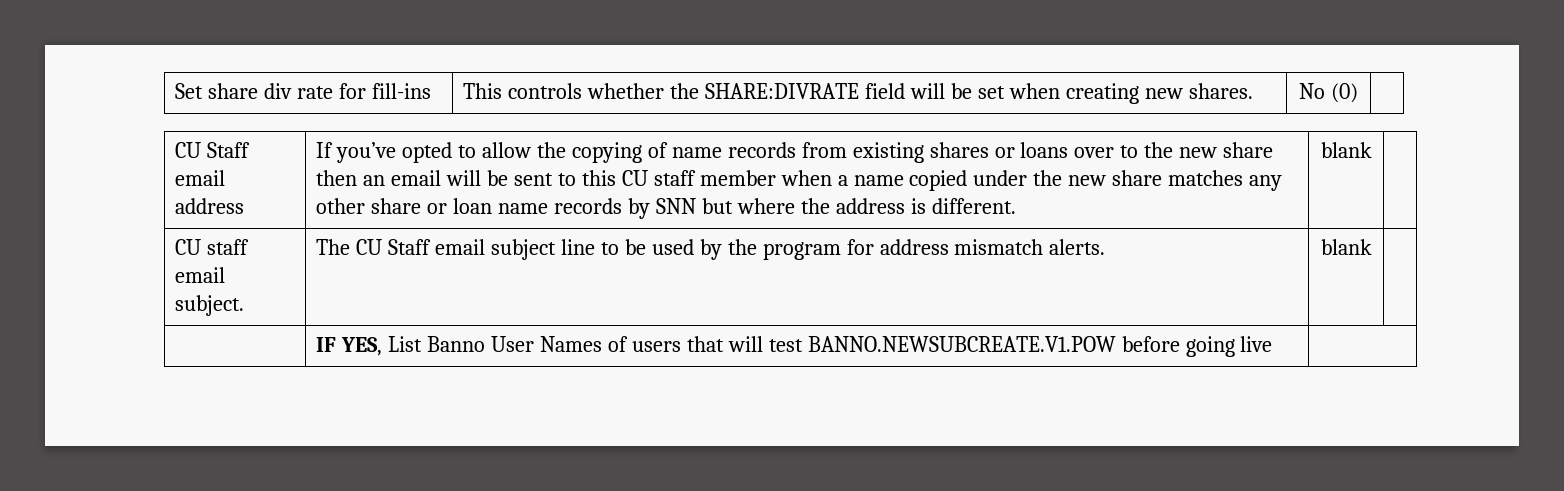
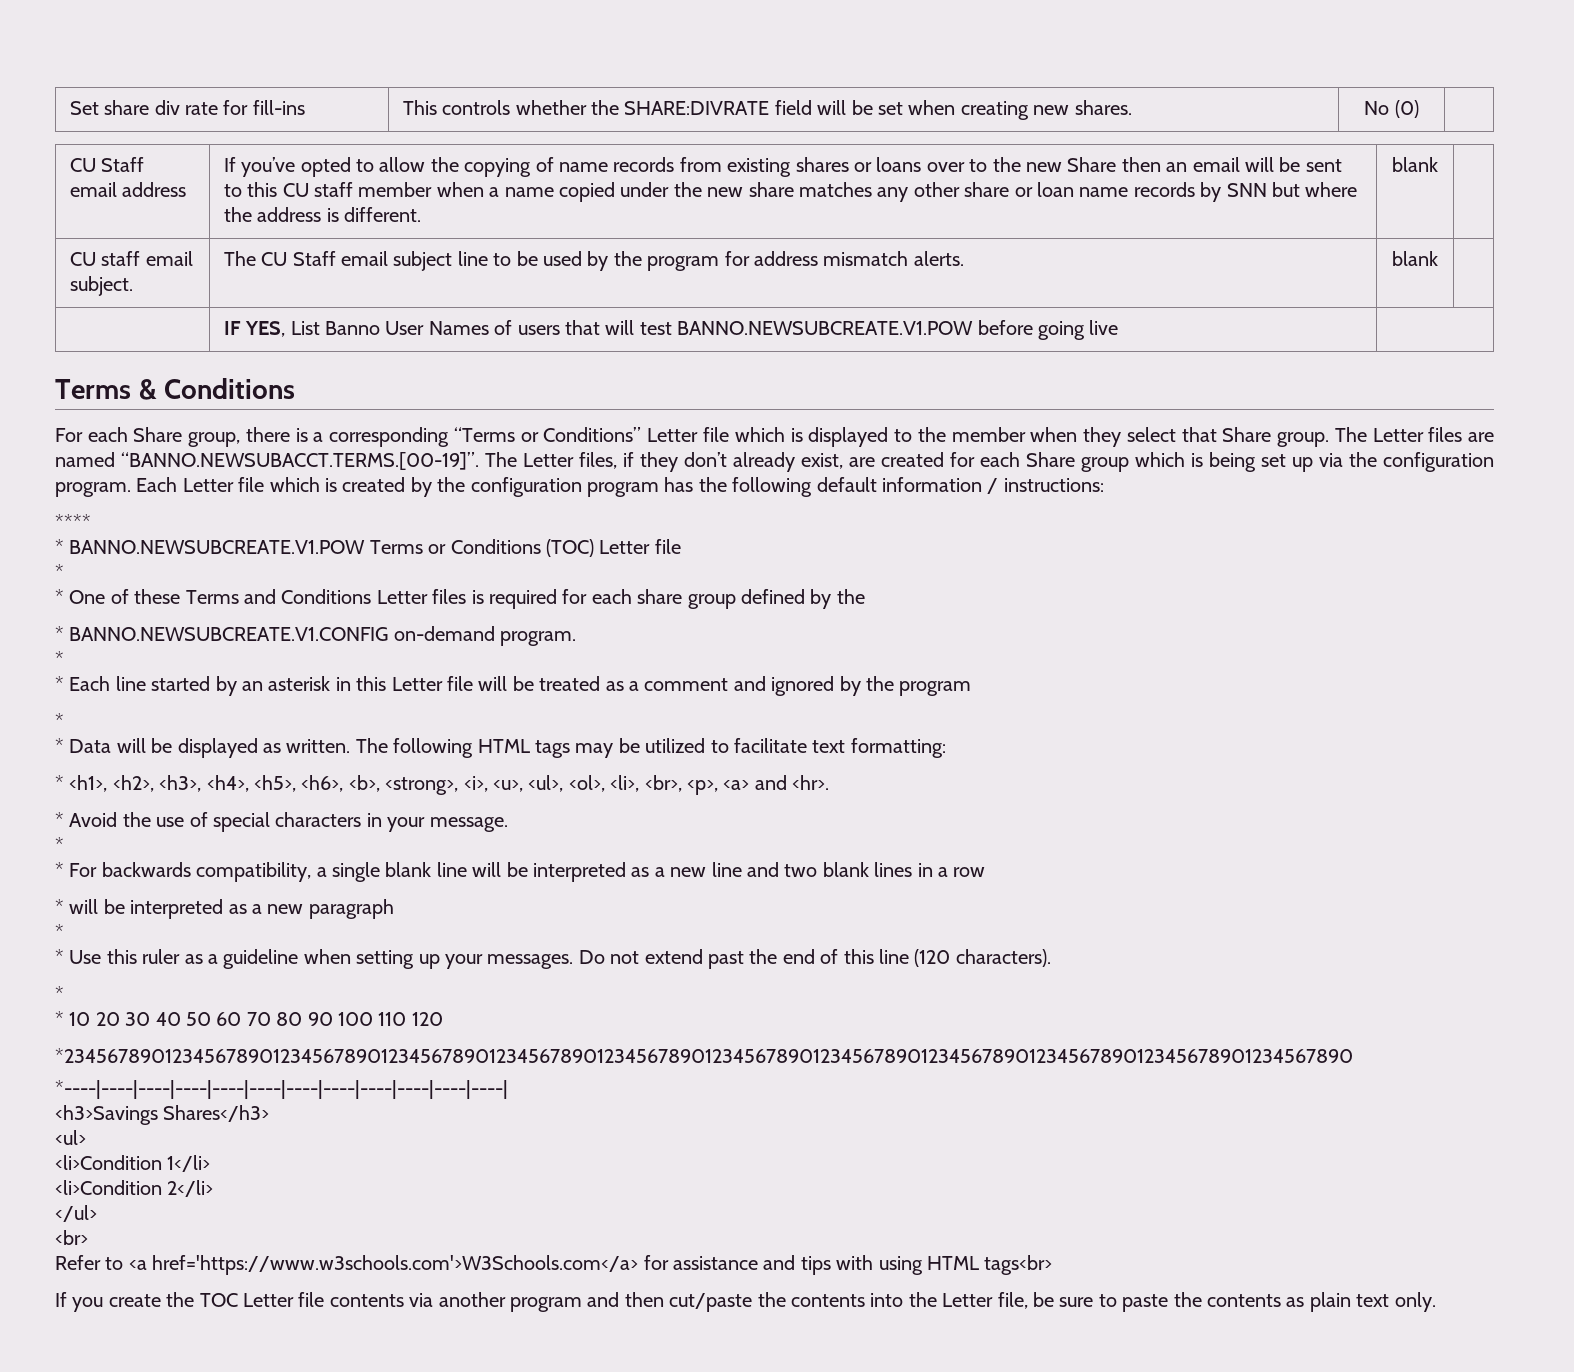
[1223,142,1274,158] share -> [1067,157,1117,172] Share
(1273, 344) none -> [55,378,296,400] [55,427,1494,447] [55,452,1494,472] [55,477,1104,497] [55,514,91,529] [55,539,681,557] [55,564,64,579] [55,589,865,609] [55,626,577,646] [55,651,64,666] [55,676,972,696] [55,713,64,728] [55,738,946,758] [55,775,830,795] [55,812,508,832] [55,837,64,852] [55,862,986,882] [55,899,394,919] [55,924,64,939] [55,949,1051,969] [55,986,64,1001] [55,1011,443,1026] [55,1048,1353,1063] [55,1080,508,1099] [55,1105,270,1125] [55,1130,86,1145] [55,1155,211,1172] [55,1180,214,1197] [55,1205,97,1222] [55,1230,88,1245] [55,1255,1053,1275] [55,1292,1436,1312] // Terms & Conditions // For each Share group, there is a corresponding “Terms or Conditions” Letter file which is displayed to the member when they select that Share group. The Letter files are named “BANNO.NEWSUBACCT.TERMS.[00-19]”. The Letter files, if they don’t already exist, are created for each Share group which is being set up via the configuration program. Each Letter file which is created by the configuration program has the following default information / instructions: // **** // * BANNO.NEWSUBCREATE.V1.POW Terms or Conditions (TOC) Letter file // * // * One of these Terms and Conditions Letter files is required for each share group defined by the // * BANNO.NEWSUBCREATE.V1.CONFIG on-demand program. // * // * Each line started by an asterisk in this Letter file will be treated as a comment and ignored by the program // * // * Data will be displayed as written. The following HTML tags may be utilized to facilitate text formatting: // * <h1>, <h2>, <h3>, <h4>, <h5>, <h6>, <b>, <strong>, <i>, <u>, <ul>, <ol>, <li>, <br>, <p>, <a> and <hr>. // * Avoid the use of special characters in your message. // * // * For backwards compatibility, a single blank line will be interpreted as a new line and two blank lines in a row // * will be interpreted as a new paragraph // * // * Use this ruler as a guideline when setting up your messages. Do not extend past the end of this line (120 characters). // * // * 10 20 30 40 50 60 70 80 90 100 110 120 // *23456789012345678901234567890123456789012345678901234567890123456789012345678901234567890123456789012345678901234567890 // *----|----|----|----|----|----|----|----|----|----|----|----| // <h3>Savings Shares</h3> // <ul> // <li>Condition 1</li> // <li>Condition 2</li> // </ul> // <br> // Refer to <a href='https://www.w3schools.com'>W3Schools.com</a> for assistance and tips with using HTML tags<br> // If you create the TOC Letter file contents via another program and then cut/paste the contents into the Letter file, be sure to paste the contents as plain text only.

